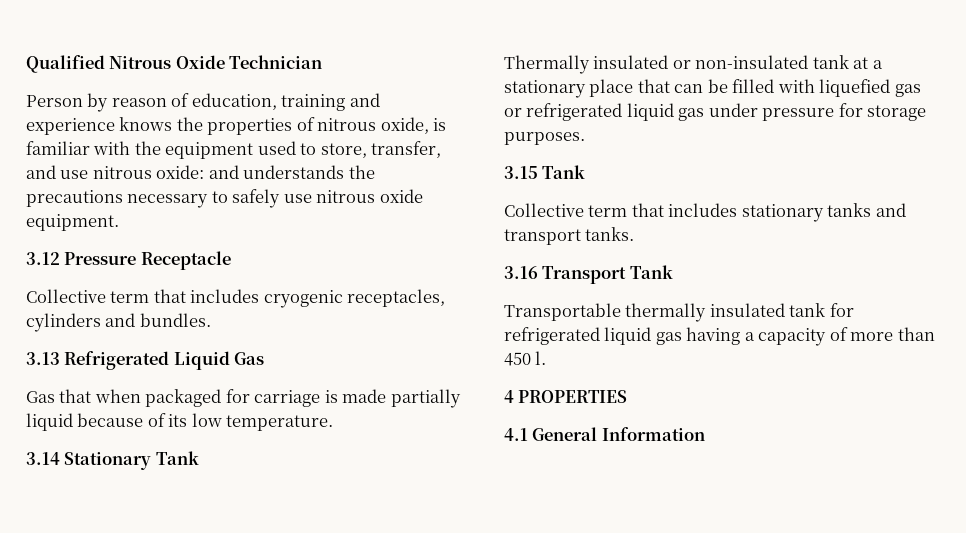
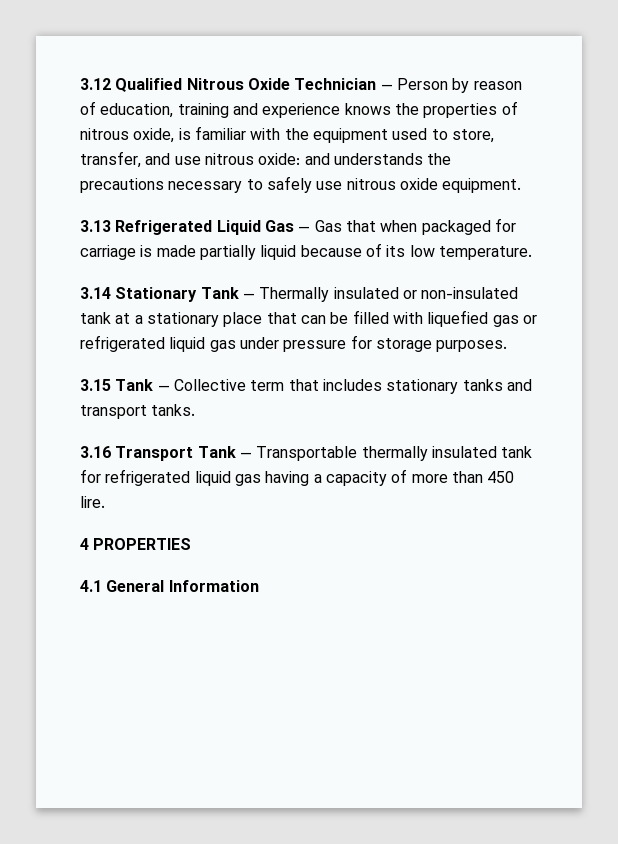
(26, 64) none -> [80,78,111,90] 3.12
(323, 62) // -> [380,84,393,90] —
[26,251,231,270] [26,289,446,308] [26,313,211,332] // 3.12 Pressure Receptacle // Collective term that includes cryogenic receptacles, cylinders and bundles. -> (522, 185) none
(265, 358) // -> [298,226,311,232] —
(199, 458) // -> [242,293,255,299] —
(586, 172) // -> [157,385,170,391] —
(673, 272) // -> [239,452,252,458] —
[535,351,547,365] l. -> [80,496,105,508] lire.

